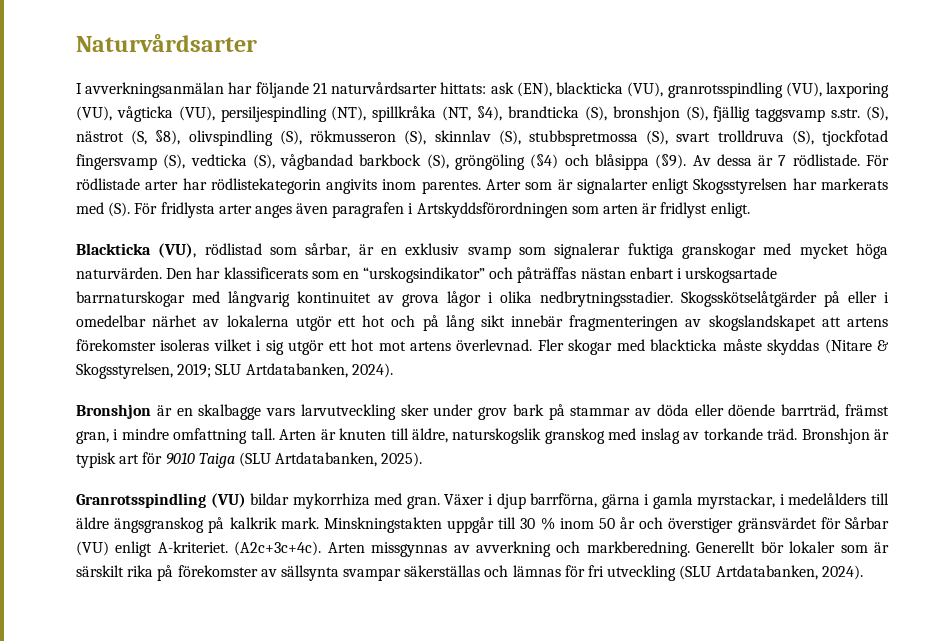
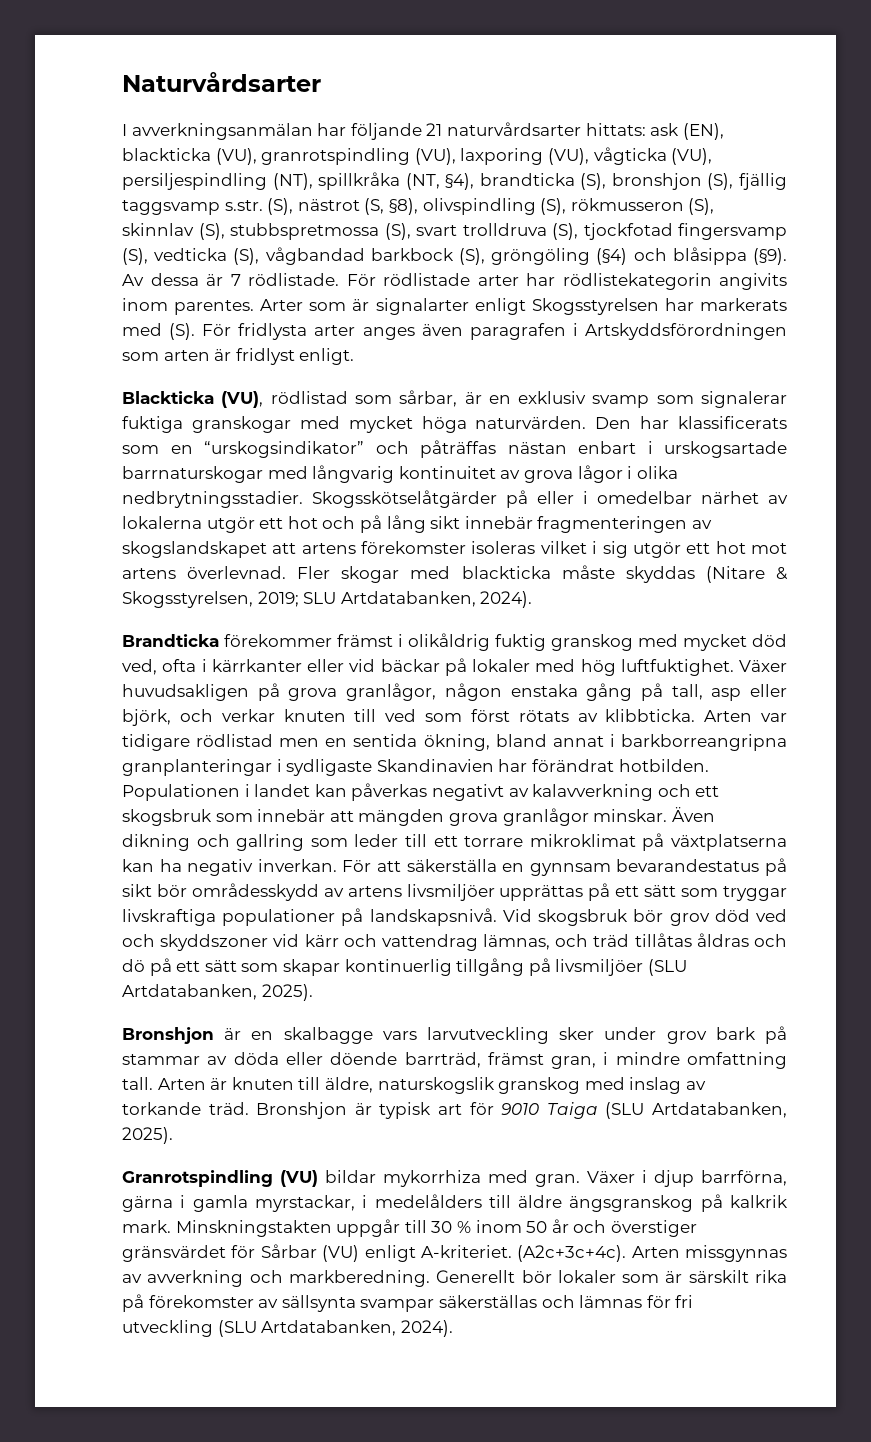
[667,82,783,98] granrotsspindling -> [261,148,411,165] granrotspindling
(393, 370) none -> [122,633,787,651] [122,658,787,676] [122,683,788,701] [122,709,787,726] [122,734,787,751] [122,759,709,776] [122,783,720,801] [122,807,715,826] [122,833,788,851] [122,858,788,876] [122,883,787,901] [122,908,787,926] [122,933,787,951] [122,958,687,976] [122,984,313,1001] // Brandticka förekommer främst i olikåldrig fuktig granskog med mycket död ved, ofta i kärrkanter eller vid bäckar på lokaler med hög luftfuktighet. Växer huvudsakligen på grova granlågor, någon enstaka gång på tall, asp eller björk, och verkar knuten till ved som först rötats av klibbticka. Arten var tidigare rödlistad men en sentida ökning, bland annat i barkborreangripna granplanteringar i sydligaste Skandinavien har förändrat hotbilden. Populationen i landet kan påverkas negativt av kalavverkning och ett skogsbruk som innebär att mängden grova granlågor minskar. Även dikning och gallring som leder till ett torrare mikroklimat på växtplatserna kan ha negativ inverkan. För att säkerställa en gynnsam bevarandestatus på sikt bör områdesskydd av artens livsmiljöer upprättas på ett sätt som tryggar livskraftiga populationer på landskapsnivå. Vid skogsbruk bör grov död ved och skyddszoner vid kärr och vattendrag lämnas, och träd tillåtas åldras och dö på ett sätt som skapar kontinuerlig tillgång på livsmiljöer (SLU Artdatabanken, 2025).
[76,493,206,508] Granrotsspindling -> [122,1170,273,1187] Granrotspindling

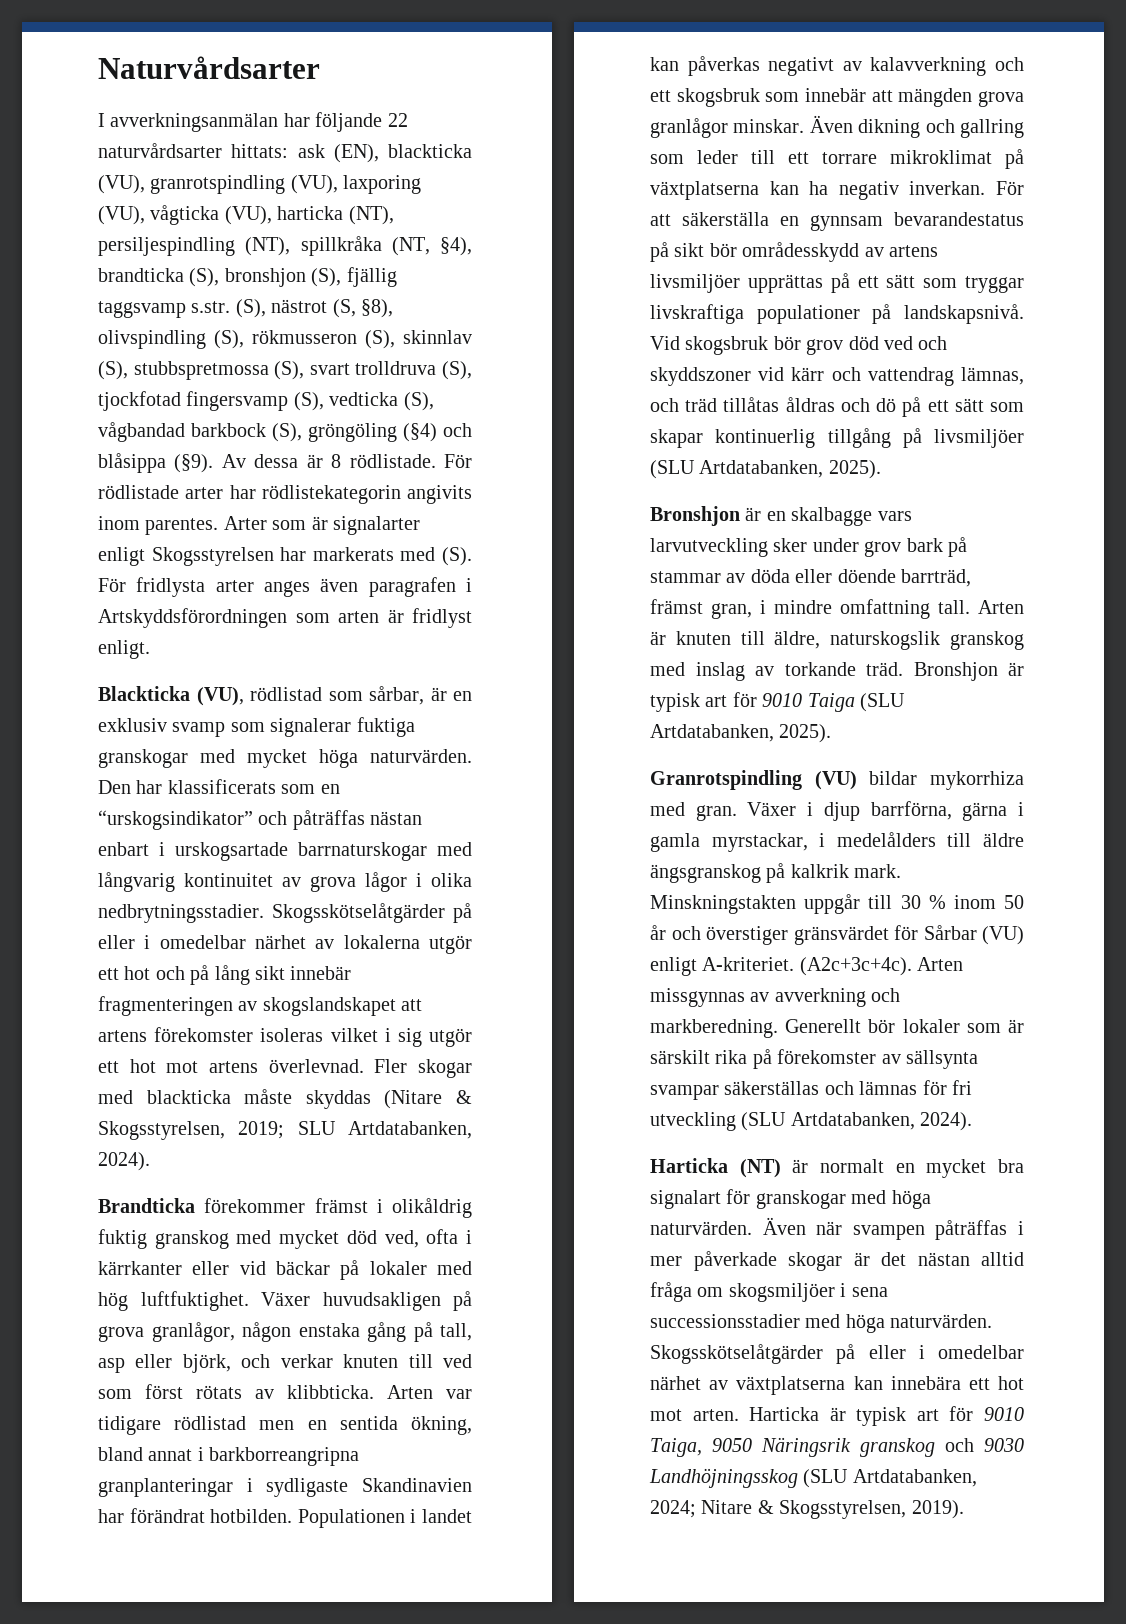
[426,123,443,136] 21 -> [387,113,408,127] 22
(713, 156) none -> [277,206,394,225] harticka (NT),
[230,274,241,286] 7 -> [331,454,342,468] 8
(453, 1328) none -> [650,1158,1024,1178] [650,1189,931,1209] [650,1217,1024,1240] [650,1251,1024,1271] [650,1282,888,1302] [650,1314,993,1333] [650,1344,1024,1364] [650,1376,1024,1395] [650,1406,1024,1426] [650,1437,1024,1457] [649,1468,977,1488] [650,1500,964,1519] // Harticka (NT) är normalt en mycket bra signalart för granskogar med höga naturvärden. Även när svampen påträffas i mer påverkade skogar är det nästan alltid fråga om skogsmiljöer i sena successionsstadier med höga naturvärden. Skogsskötselåtgärder på eller i omedelbar närhet av växtplatserna kan innebära ett hot mot arten. Harticka är typisk art för 9010 Taiga, 9050 Näringsrik granskog och 9030 Landhöjningsskog (SLU Artdatabanken, 2024; Nitare & Skogsstyrelsen, 2019).

